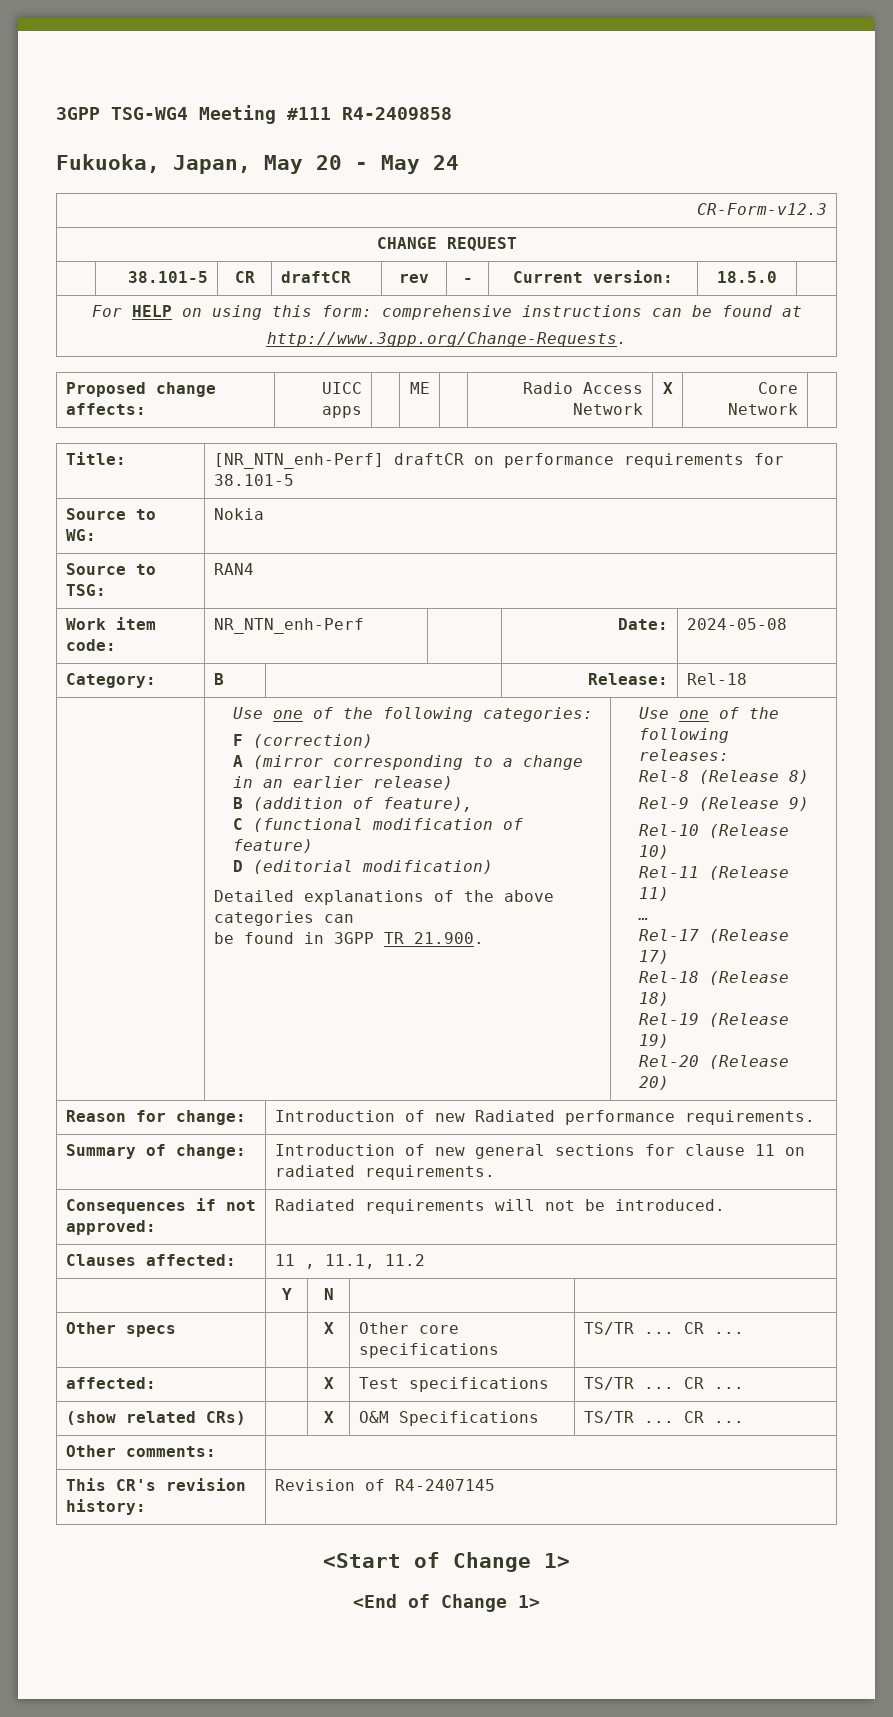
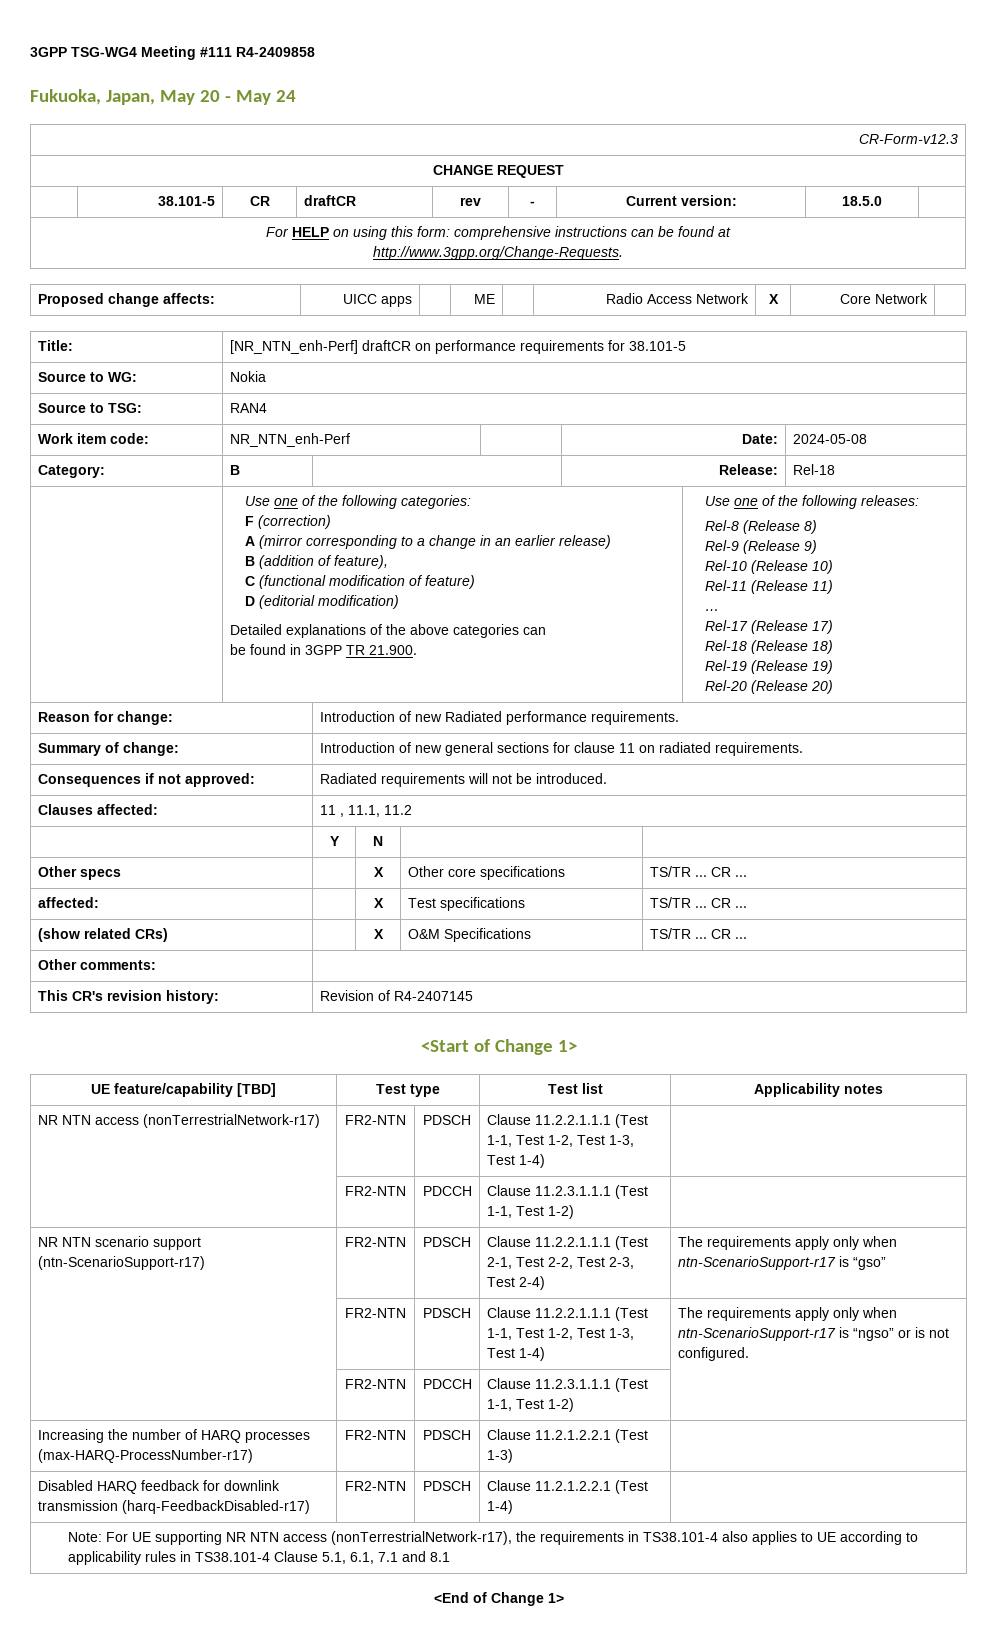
(570, 1560) none -> [91,1083,276,1097] [376,1084,440,1097] [547,1083,603,1094] [754,1083,883,1097] [37,1114,320,1128] [345,1115,406,1125] [423,1115,471,1125] [486,1114,648,1128] [486,1135,634,1147] [486,1154,545,1168] [345,1186,406,1196] [422,1186,472,1196] [486,1185,648,1199] [486,1205,574,1219] [37,1236,201,1250] [37,1256,205,1270] [345,1237,406,1247] [423,1237,471,1247] [486,1236,648,1250] [486,1257,634,1269] [486,1276,545,1290] [677,1236,897,1250] [677,1256,886,1270] [345,1308,406,1318] [423,1308,471,1318] [486,1307,648,1321] [486,1328,634,1340] [486,1347,545,1361] [677,1307,897,1321] [677,1327,949,1341] [677,1347,749,1361] [345,1379,406,1389] [422,1379,472,1389] [486,1378,648,1392] [486,1398,574,1412] [37,1429,310,1443] [37,1449,253,1463] [345,1430,406,1440] [423,1430,471,1440] [486,1429,648,1443] [486,1449,513,1463] [37,1480,280,1494] [37,1500,310,1514] [345,1481,406,1491] [423,1481,471,1491] [486,1480,648,1494] [486,1500,513,1514] [67,1531,918,1545] [67,1551,450,1565] // UE feature/capability [TBD] | Test type | Test list | Applicability notes // NR NTN access (nonTerrestrialNetwork-r17) | FR2-NTN | PDSCH | Clause 11.2.2.1.1.1 (Test 1-1, Test 1-2, Test 1-3, Test 1-4) | // | FR2-NTN | PDCCH | Clause 11.2.3.1.1.1 (Test 1-1, Test 1-2) | // NR NTN scenario support (ntn-ScenarioSupport-r17) | FR2-NTN | PDSCH | Clause 11.2.2.1.1.1 (Test 2-1, Test 2-2, Test 2-3, Test 2-4) | The requirements apply only when ntn-ScenarioSupport-r17 is “gso” // | FR2-NTN | PDSCH | Clause 11.2.2.1.1.1 (Test 1-1, Test 1-2, Test 1-3, Test 1-4) | The requirements apply only when ntn-ScenarioSupport-r17 is “ngso” or is not configured. // | FR2-NTN | PDCCH | Clause 11.2.3.1.1.1 (Test 1-1, Test 1-2) | // Increasing the number of HARQ processes (max-HARQ-ProcessNumber-r17) | FR2-NTN | PDSCH | Clause 11.2.1.2.2.1 (Test 1-3) | // Disabled HARQ feedback for downlink transmission (harq-FeedbackDisabled-r17) | FR2-NTN | PDSCH | Clause 11.2.1.2.2.1 (Test 1-4) | // Note: For UE supporting NR NTN access (nonTerrestrialNetwork-r17), the requirements in TS38.101-4 also applies to UE according to applicability rules in TS38.101-4 Clause 5.1, 6.1, 7.1 and 8.1

